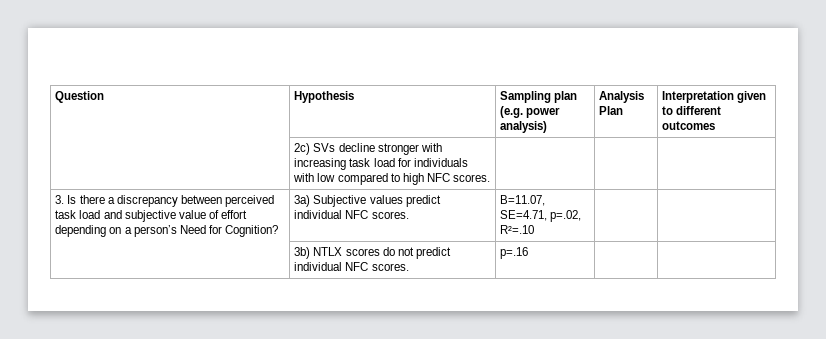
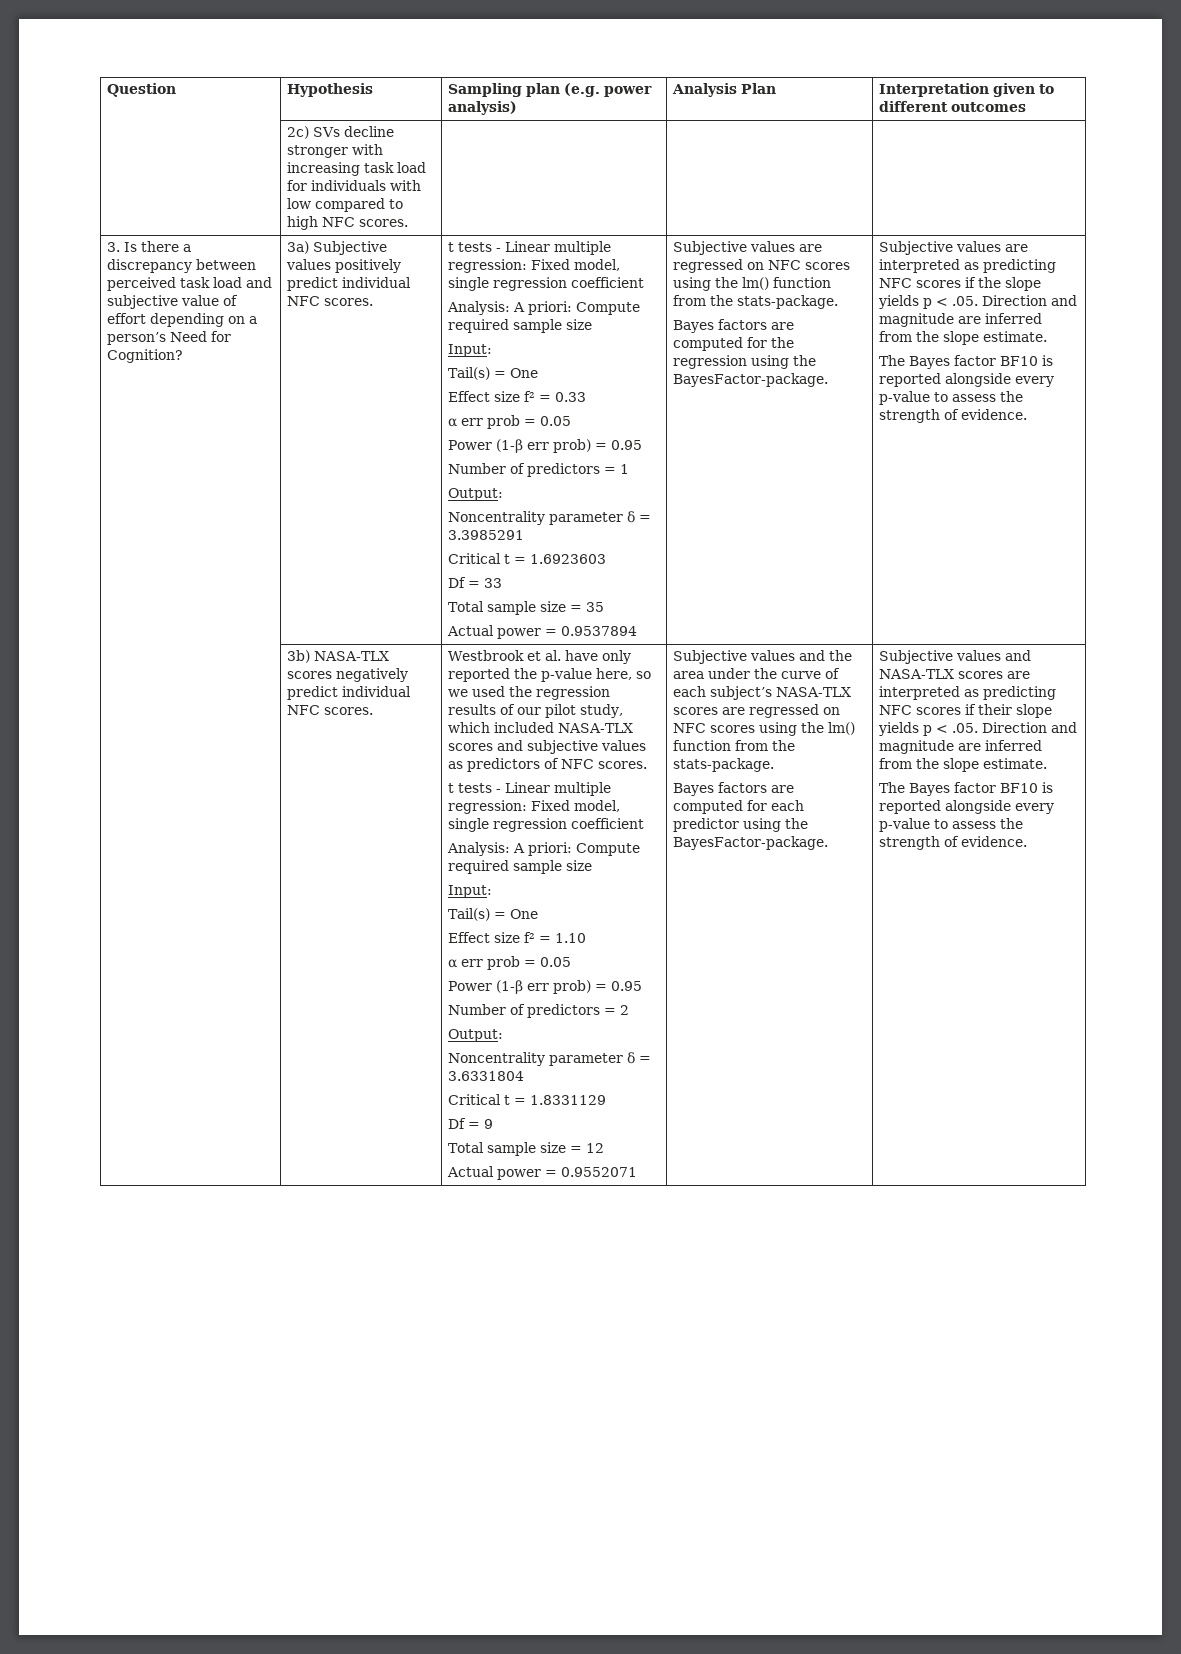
[405,195,441,207] [294,210,409,219] [500,195,546,206] [500,210,582,222] [500,225,535,234] [294,247,451,259] [294,262,409,271] [500,247,529,259] predict individual NFC scores. | B=11.07, SE=4.71, p=.02, R²=.10 | | // | 3b) NTLX scores do not predict individual NFC scores. | p=.16 | | -> [335,259,402,273] [287,277,412,291] [287,296,374,306] [448,241,612,255] [448,259,621,273] [448,277,645,291] [447,301,641,315] [448,319,593,333] [448,344,493,357] [448,367,539,380] [448,391,587,402] [448,415,572,429] [448,439,643,453] [448,463,630,477] [448,488,504,501] [448,511,652,525] [448,530,525,540] [448,553,607,564] [448,577,503,588] [448,601,605,615] [447,625,638,639] [673,241,823,255] [673,259,851,273] [673,277,832,291] [673,295,839,309] [673,319,795,333] [673,337,795,351] [673,355,817,369] [673,373,829,387] [879,241,1029,255] [879,259,1057,273] [879,277,1042,291] [878,295,1078,309] [879,313,1043,327] [879,331,1048,345] [879,355,1054,369] [879,373,1055,387] [879,391,1024,405] [879,409,1028,423] [287,650,390,663] [287,668,409,682] [287,686,412,700] [287,705,374,715] [448,650,632,664] [448,668,652,682] [448,686,611,700] [448,704,624,718] [448,722,634,733] [448,740,647,754] [448,758,648,772] [448,782,612,796] [448,800,621,814] [448,818,645,832] [447,842,641,856] [448,860,593,874] [448,885,493,898] [448,908,539,921] [448,932,587,943] [448,956,572,970] [448,980,643,994] [448,1004,630,1018] [448,1029,504,1042] [448,1052,652,1066] [448,1071,525,1081] [448,1094,607,1105] [448,1118,494,1129] [448,1142,605,1156] [447,1166,638,1180] [673,650,853,664] [673,668,841,679] [673,686,852,700] [673,704,841,718] [673,722,856,736] [673,740,796,751] [673,758,775,772] [673,782,795,796] [673,800,805,814] [673,818,809,832] [673,836,829,850] [879,650,1032,664] [879,669,1031,679] [879,686,1057,700] [879,704,1053,718] [878,722,1078,736] [879,740,1043,754] [879,758,1048,772] [879,782,1054,796] [879,800,1055,814] [879,818,1024,832] [879,836,1028,850] positively predict individual NFC scores. | t tests - Linear multiple regression: Fixed model, single regression coefficient // Analysis: A priori: Compute required sample size // Input: // Tail(s) = One // Effect size f² = 0.33 // α err prob = 0.05 // Power (1-β err prob) = 0.95 // Number of predictors = 1 // Output: // Noncentrality parameter δ = 3.3985291 // Critical t = 1.6923603 // Df = 33 // Total sample size = 35 // Actual power = 0.9537894 | Subjective values are regressed on NFC scores using the lm() function from the stats-package. // Bayes factors are computed for the regression using the BayesFactor-package. | Subjective values are interpreted as predicting NFC scores if the slope yields p < .05. Direction and magnitude are inferred from the slope estimate. // The Bayes factor BF10 is reported alongside every p-value to assess the strength of evidence. // | 3b) NASA-TLX scores negatively predict individual NFC scores. | Westbrook et al. have only reported the p-value here, so we used the regression results of our pilot study, which included NASA-TLX scores and subjective values as predictors of NFC scores. // t tests - Linear multiple regression: Fixed model, single regression coefficient // Analysis: A priori: Compute required sample size // Input: // Tail(s) = One // Effect size f² = 1.10 // α err prob = 0.05 // Power (1-β err prob) = 0.95 // Number of predictors = 2 // Output: // Noncentrality parameter δ = 3.6331804 // Critical t = 1.8331129 // Df = 9 // Total sample size = 12 // Actual power = 0.9552071 | Subjective values and the area under the curve of each subject’s NASA-TLX scores are regressed on NFC scores using the lm() function from the stats-package. // Bayes factors are computed for each predictor using the BayesFactor-package. | Subjective values and NASA-TLX scores are interpreted as predicting NFC scores if their slope yields p < .05. Direction and magnitude are inferred from the slope estimate. // The Bayes factor BF10 is reported alongside every p-value to assess the strength of evidence.

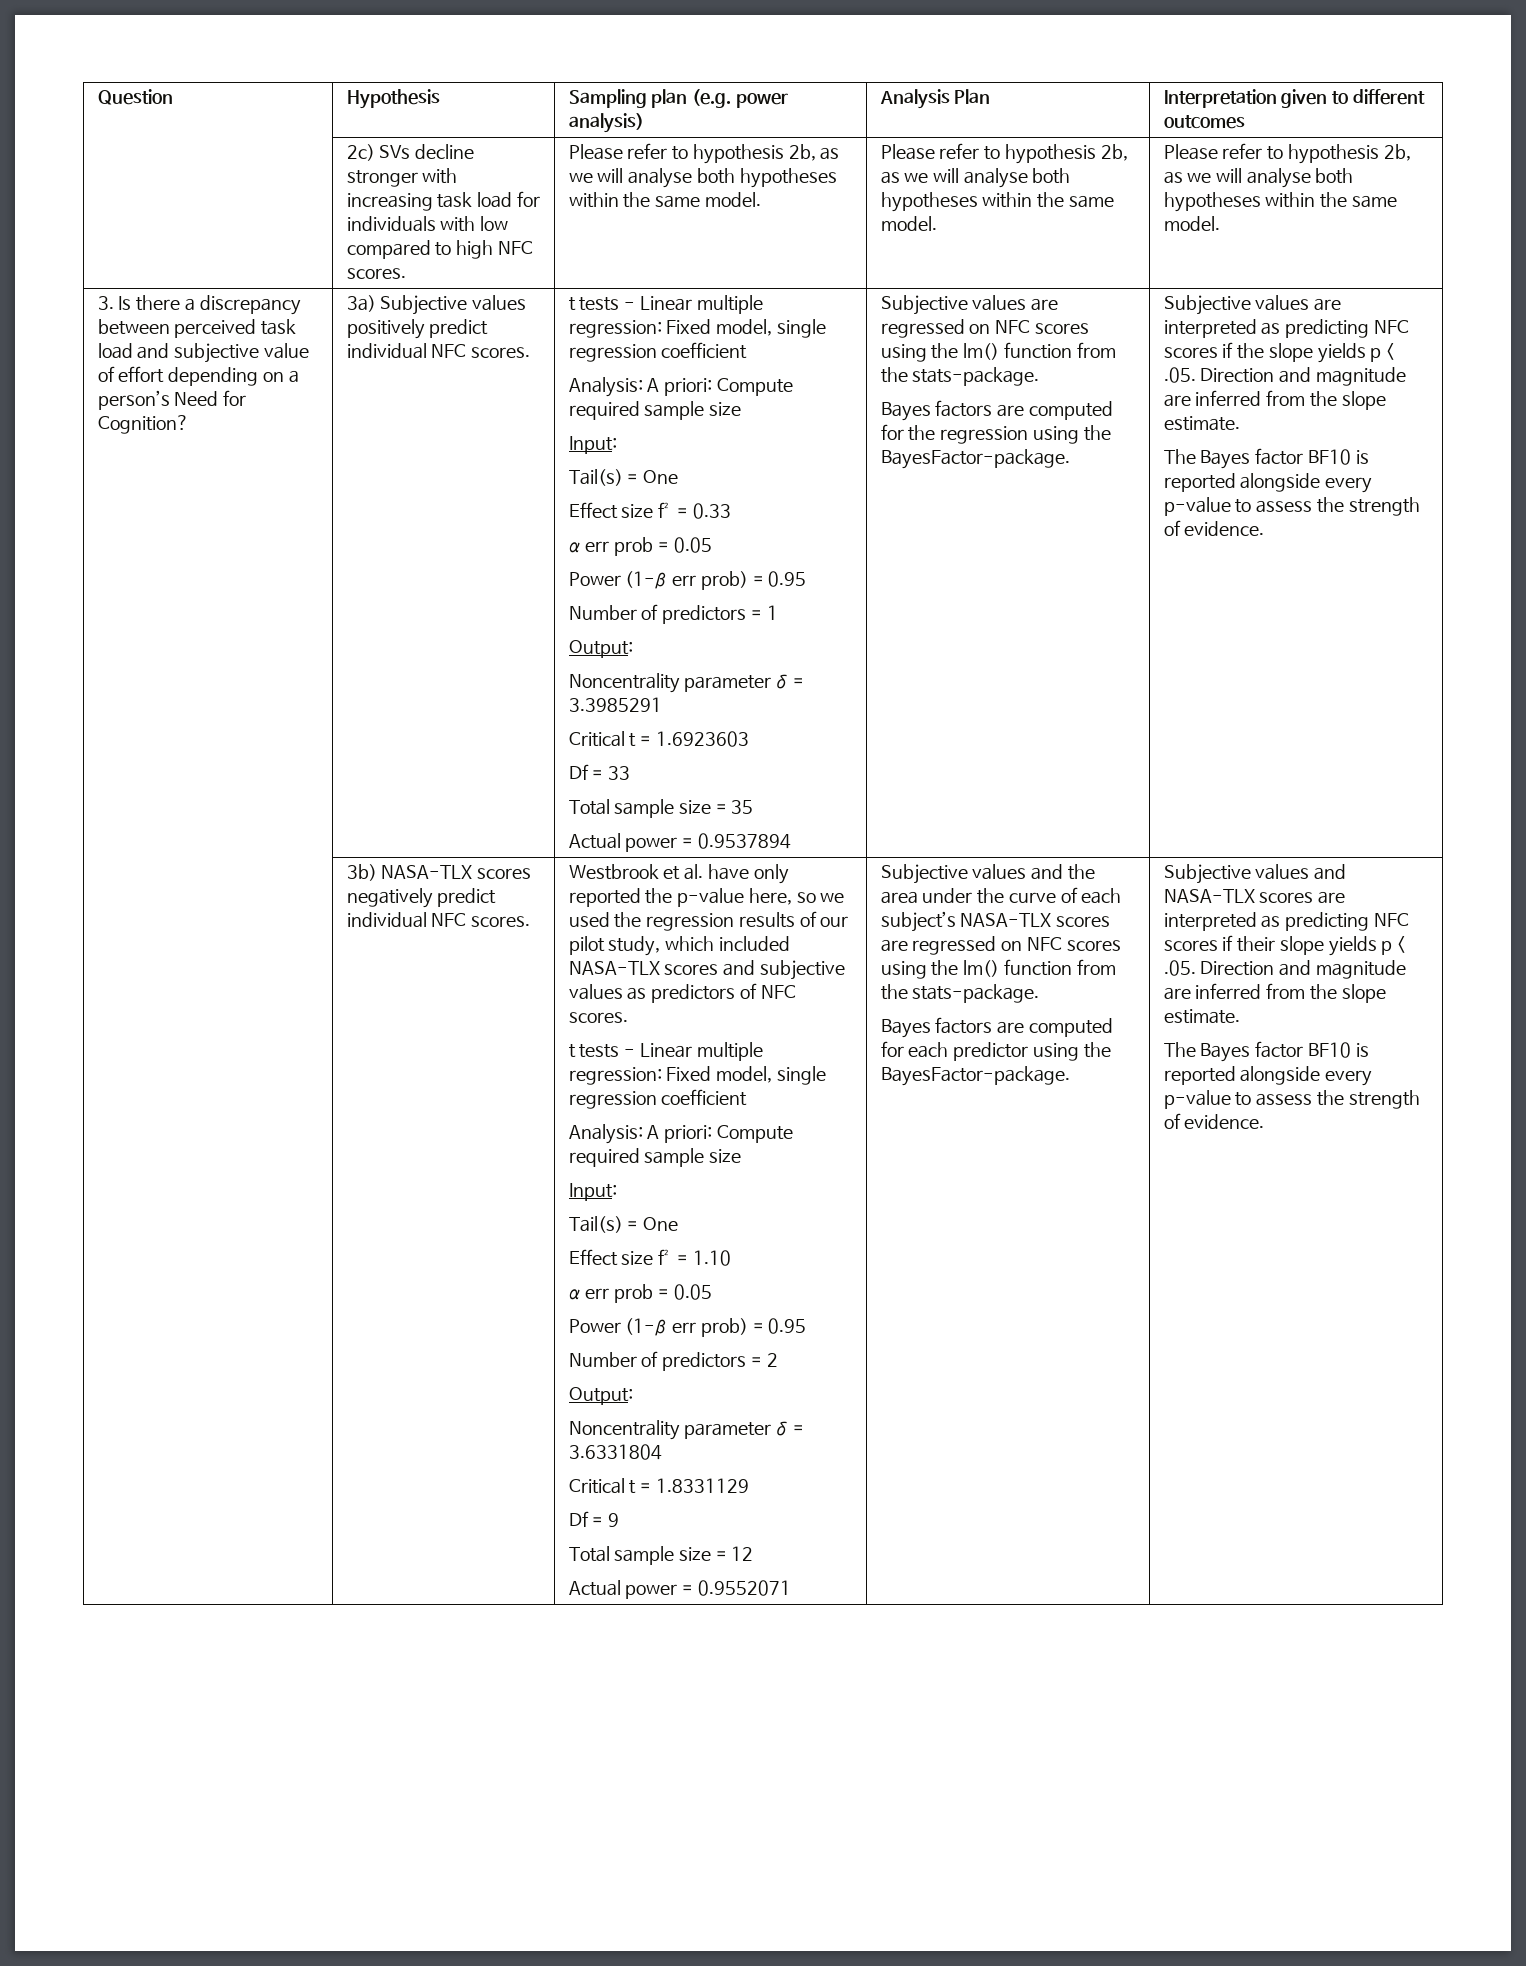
(409, 223) | | -> [568,143,840,164] [568,168,837,188] [568,192,761,208] [880,143,1128,164] [880,168,1071,188] [880,192,1114,212] [880,216,937,231] [1163,143,1411,164] [1163,168,1354,188] [1163,192,1397,212] [1163,216,1220,231] Please refer to hypothesis 2b, as we will analyse both hypotheses within the same model. | Please refer to hypothesis 2b, as we will analyse both hypotheses within the same model. | Please refer to hypothesis 2b, as we will analyse both hypotheses within the same model.

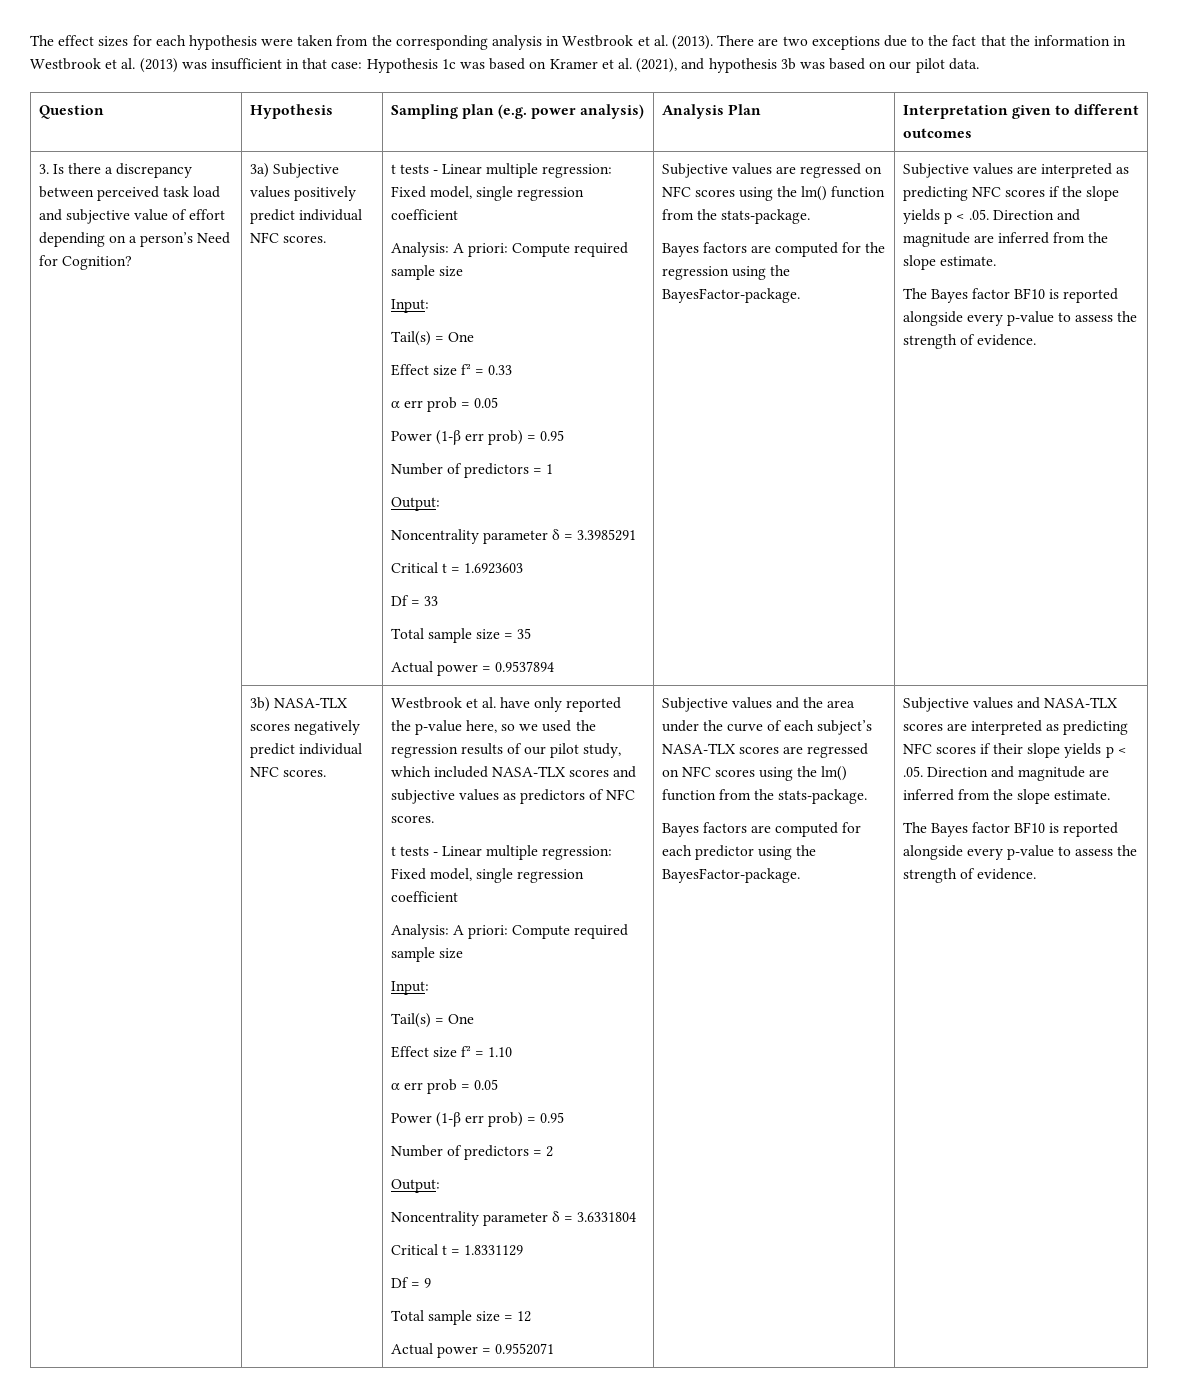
(97, 97) none -> [30,35,1127,50] [30,58,979,73] The effect sizes for each hypothesis were taken from the corresponding analysis in Westbrook et al. (2013). There are two exceptions due to the fact that the information in Westbrook et al. (2013) was insufficient in that case: Hypothesis 1c was based on Kramer et al. (2021), and hypothesis 3b was based on our pilot data. //
[346,144,475,161] [346,168,458,187] [346,191,540,211] [346,216,509,232] [346,240,533,259] [346,268,406,279] [568,143,840,164] [568,168,837,188] [568,192,761,208] [880,143,1128,164] [880,168,1071,188] [880,192,1114,212] [880,216,937,231] [1163,143,1411,164] [1163,168,1354,188] [1163,192,1397,212] [1163,216,1220,231] // | 2c) SVs decline stronger with increasing task load for individuals with low compared to high NFC scores. | Please refer to hypothesis 2b, as we will analyse both hypotheses within the same model. | Please refer to hypothesis 2b, as we will analyse both hypotheses within the same model. | Please refer to hypothesis 2b, as we will analyse both hypotheses within the same model. -> (972, 133) none

